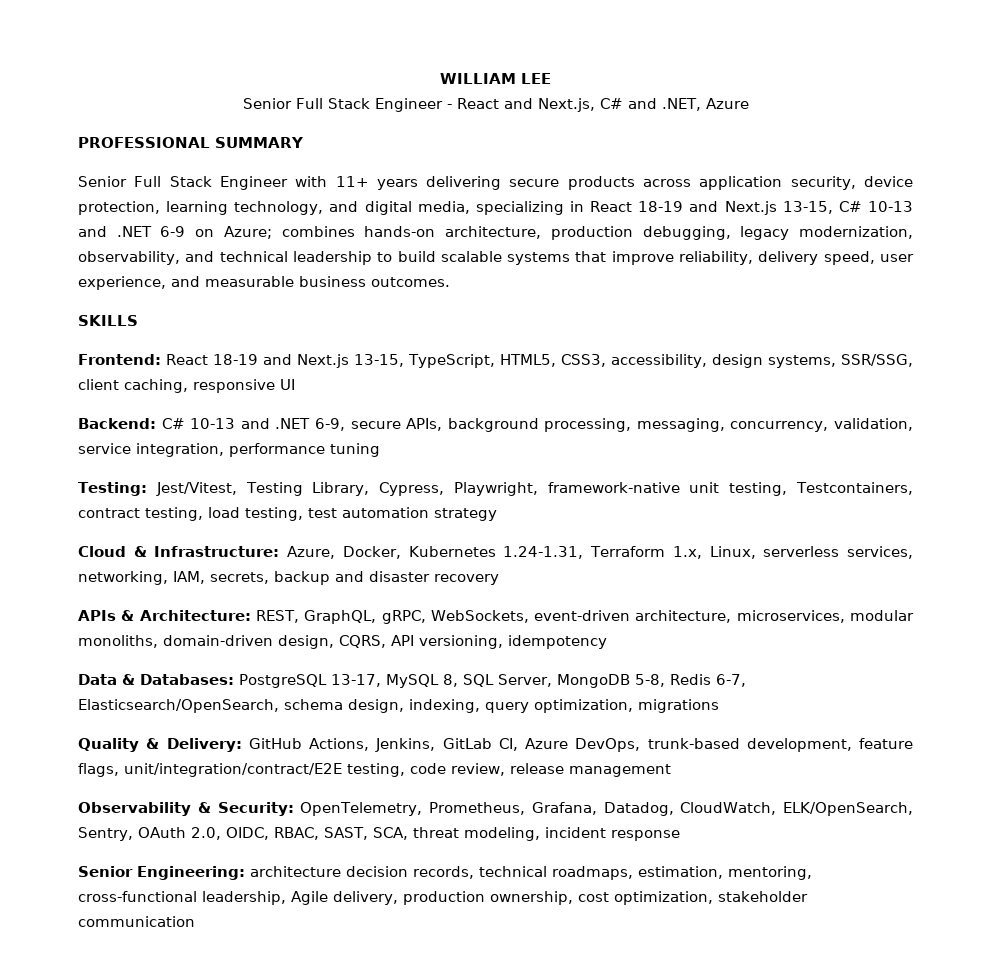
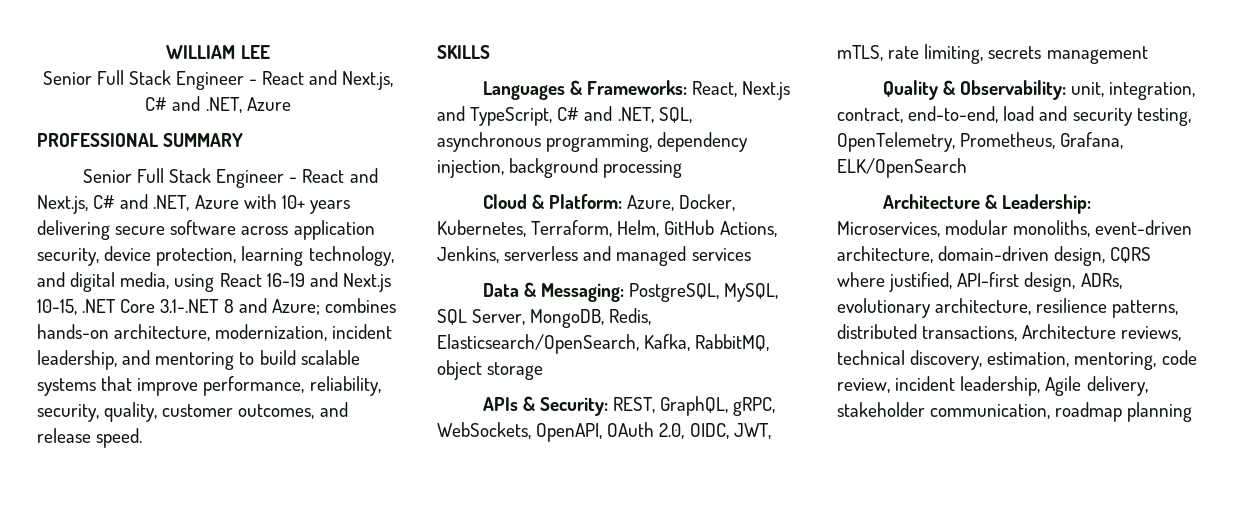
[295,176,369,187] with 11+ -> [289,168,378,183] [37,194,305,214] - React and Next.js, C# and .NET, Azure with 10+
[567,176,635,190] products -> [170,220,237,235] software
[475,201,913,215] [78,226,914,240] [78,251,372,265] specializing in React 18-19 and Next.js 13-15, C# 10-13 and .NET 6-9 on Azure; combines hands-on architecture, production debugging, legacy modernization, observability, and technical leadership -> [174,272,391,292] [37,298,396,315] [37,324,393,341] [37,350,235,370] using React 16-19 and Next.js 10-15, .NET Core 3.1-.NET 8 and Azure; combines hands-on architecture, modernization, incident leadership, and mentoring
[679,251,914,265] [78,276,450,290] [78,315,138,326] [78,354,913,368] [78,379,295,393] [78,418,914,432] [78,443,380,457] [78,482,914,496] [78,507,497,521] reliability, delivery speed, user experience, and measurable business outcomes. // SKILLS // Frontend: React 18-19 and Next.js 13-15, TypeScript, HTML5, CSS3, accessibility, design systems, SSR/SSG, client caching, responsive UI // Backend: C# 10-13 and .NET 6-9, secure APIs, background processing, messaging, concurrency, validation, service integration, performance tuning // Testing: Jest/Vitest, Testing Library, Cypress, Playwright, framework-native unit testing, Testcontainers, contract testing, load testing, test automation strategy -> [203,376,381,396] [37,402,348,422] [37,428,143,448] [437,45,490,59] [482,80,791,100] [437,106,692,126] [437,132,749,152] [437,158,683,178] performance, reliability, security, quality, customer outcomes, and release speed. // SKILLS // Languages & Frameworks: React, Next.js and TypeScript, C# and .NET, SQL, asynchronous programming, dependency injection, background processing
[154,546,280,557] Infrastructure: -> [549,194,623,209] Platform:
[408,546,913,559] [78,571,499,585] Kubernetes 1.24-1.31, Terraform 1.x, Linux, serverless services, networking, IAM, secrets, backup and disaster recovery -> [437,220,777,237] [437,246,751,266] [482,282,779,302] [437,308,652,328] [437,334,770,354] [437,360,544,380] Kubernetes, Terraform, Helm, GitHub Actions, Jenkins, serverless and managed services // Data & Messaging: PostgreSQL, MySQL, SQL Server, MongoDB, Redis, Elasticsearch/OpenSearch, Kafka, RabbitMQ, object storage
[139,610,251,621] Architecture: -> [540,397,609,416] Security:
[534,610,914,623] [78,635,607,649] [78,674,746,688] [78,699,719,713] [78,738,913,752] [78,763,671,777] [78,802,913,816] [78,827,680,841] [78,866,812,880] [78,891,808,905] [78,916,195,927] event-driven architecture, microservices, modular monoliths, domain-driven design, CQRS, API versioning, idempotency // Data & Databases: PostgreSQL 13-17, MySQL 8, SQL Server, MongoDB 5-8, Redis 6-7, Elasticsearch/OpenSearch, schema design, indexing, query optimization, migrations // Quality & Delivery: GitHub Actions, Jenkins, GitLab CI, Azure DevOps, trunk-based development, feature flags, unit/integration/contract/E2E testing, code review, release management // Observability & Security: OpenTelemetry, Prometheus, Grafana, Datadog, CloudWatch, ELK/OpenSearch, Sentry, OAuth 2.0, OIDC, RBAC, SAST, SCA, threat modeling, incident response // Senior Engineering: architecture decision records, technical roadmaps, estimation, mentoring, cross-functional leadership, Agile delivery, production ownership, cost optimization, stakeholder communication -> [536,422,771,442] [837,44,1148,64] [882,80,1196,100] [837,106,1191,126] [837,132,1124,152] [837,158,967,178] [882,194,1092,214] [837,220,1193,237] [837,246,1152,266] [837,272,1122,292] [837,298,1179,318] [837,324,1182,341] [837,350,1197,370] [837,376,1148,396] [837,402,1193,422] OpenAPI, OAuth 2.0, OIDC, JWT, mTLS, rate limiting, secrets management // Quality & Observability: unit, integration, contract, end-to-end, load and security testing, OpenTelemetry, Prometheus, Grafana, ELK/OpenSearch // Architecture & Leadership: Microservices, modular monoliths, event-driven architecture, domain-driven design, CQRS where justified, API-first design, ADRs, evolutionary architecture, resilience patterns, distributed transactions, Architecture reviews, technical discovery, estimation, mentoring, code review, incident leadership, Agile delivery, stakeholder communication, roadmap planning

